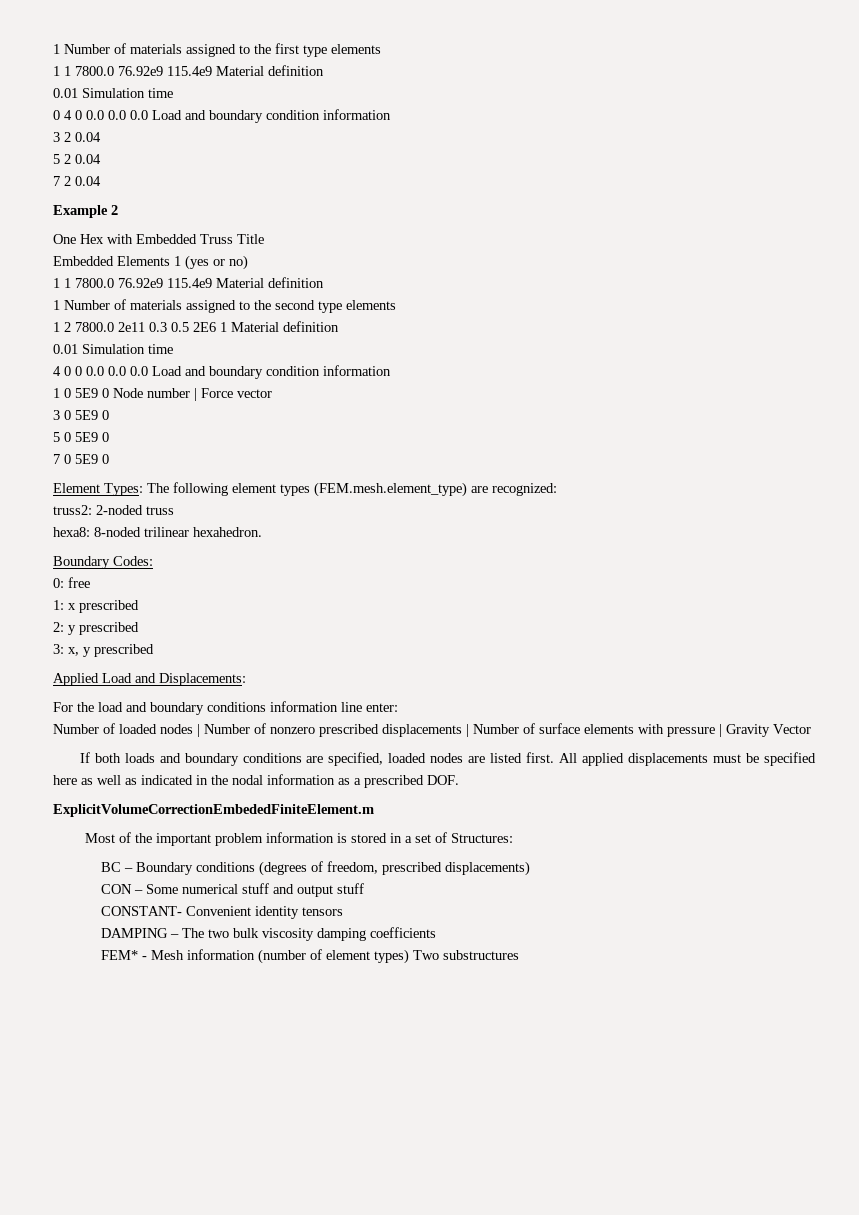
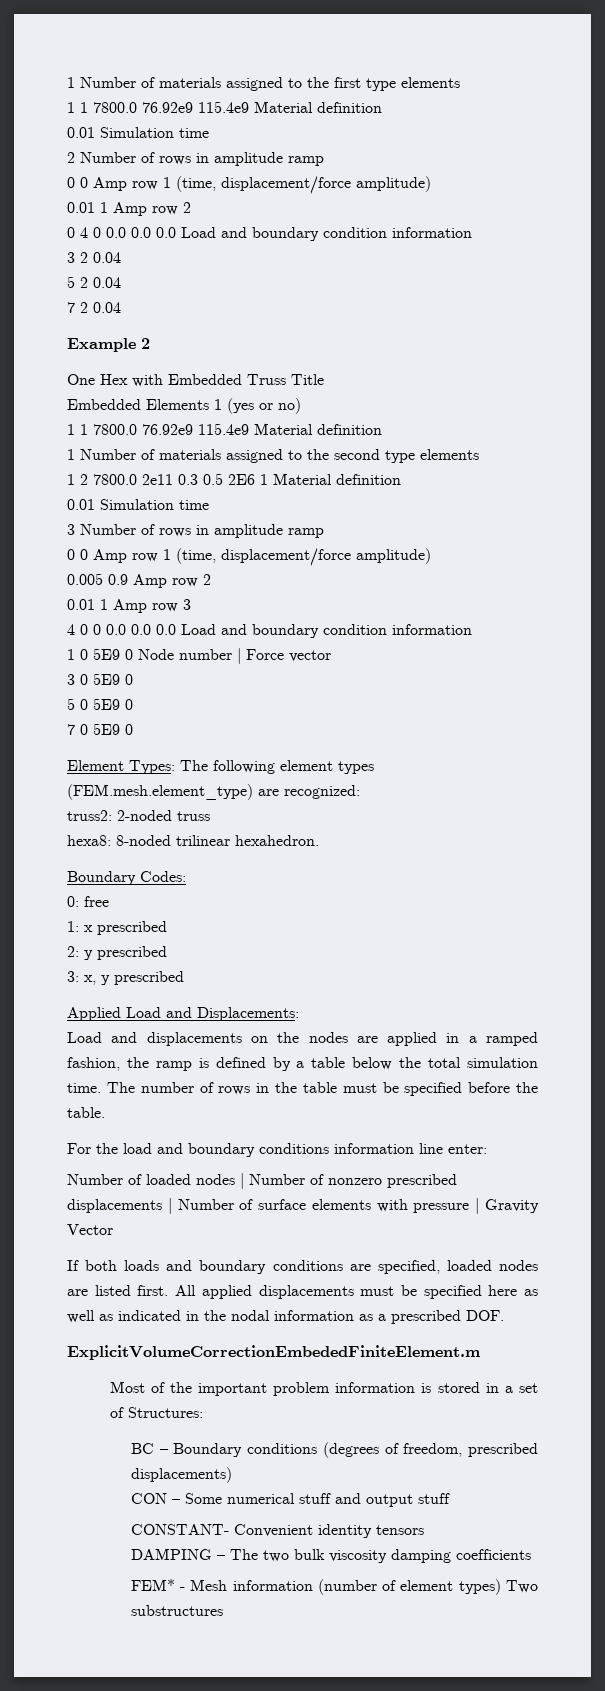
(173, 93) none -> [67,152,324,166] [67,176,431,194] [67,202,191,216] // 2 Number of rows in amplitude ramp // 0 0 Amp row 1 (time, displacement/force amplitude) // 0.01 1 Amp row 2
(173, 349) none -> [67,524,324,538] [67,548,431,566] [67,573,211,588] [67,599,191,613] // 3 Number of rows in amplitude ramp // 0 0 Amp row 1 (time, displacement/force amplitude) // 0.005 0.9 Amp row 2 // 0.01 1 Amp row 3
(246, 679) none -> [67,1032,538,1046] [67,1057,539,1071] [67,1082,538,1096] [67,1107,105,1118] // Load and displacements on the nodes are applied in a ramped fashion, the ramp is defined by a table below the total simulation time. The number of rows in the table must be specified before the table.

